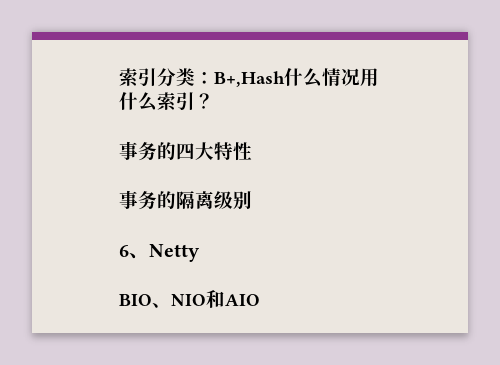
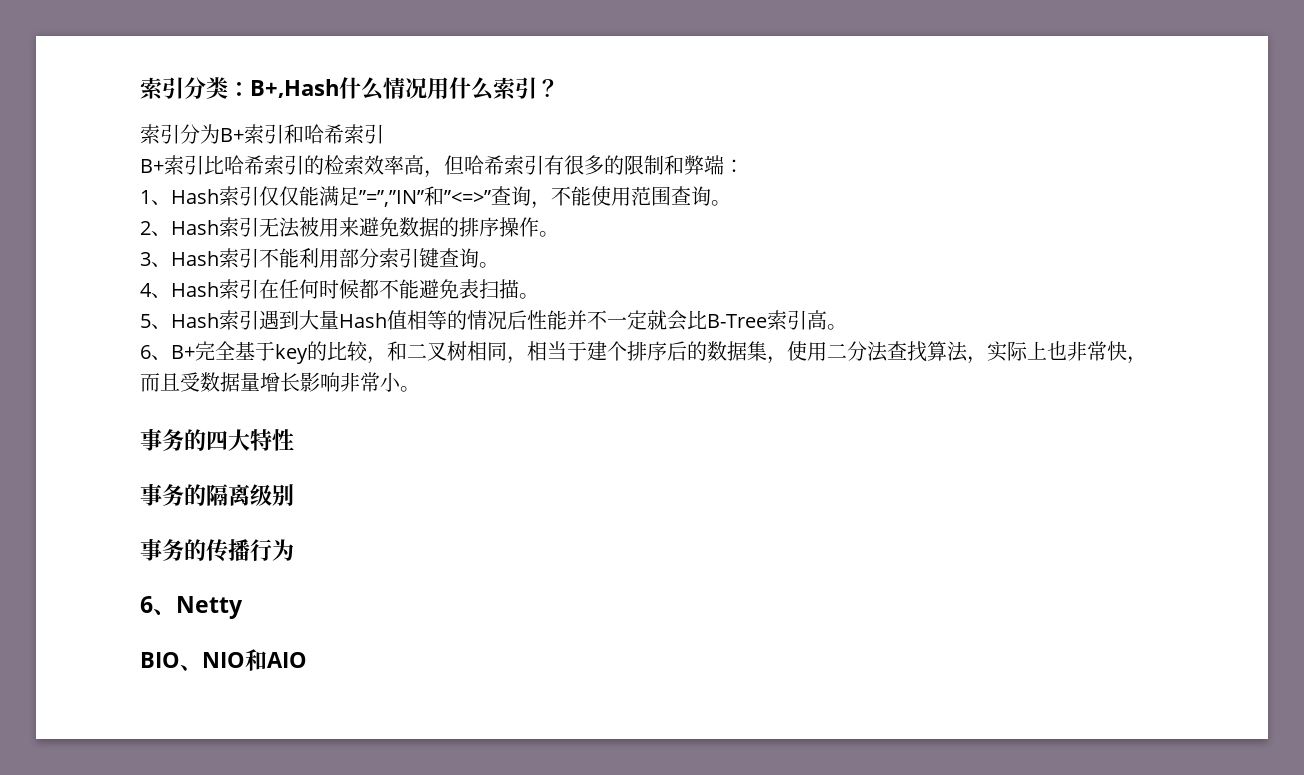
(214, 101) none -> [140,124,384,144] [140,155,744,178] [140,186,731,209] [140,217,559,238] [140,248,499,268] [140,279,539,299] [140,310,847,331] [140,341,1147,364] [140,372,420,392] // 索引分为B+索引和哈希索引 // B+索引比哈希索引的检索效率高，但哈希索引有很多的限制和弊端： // 1、Hash索引仅仅能满足”=”,”IN”和”<=>”查询，不能使用范围查询。 // 2、Hash索引无法被用来避免数据的排序操作。 // 3、Hash索引不能利用部分索引键查询。 // 4、Hash索引在任何时候都不能避免表扫描。 // 5、Hash索引遇到大量Hash值相等的情况后性能并不一定就会比B-Tree索引高。 // 6、B+完全基于key的比较，和二叉树相同，相当于建个排序后的数据集，使用二分法查找算法，实际上也非常快，而且受数据量增长影响非常小。
(252, 200) none -> [140,538,294,562] // 事务的传播行为

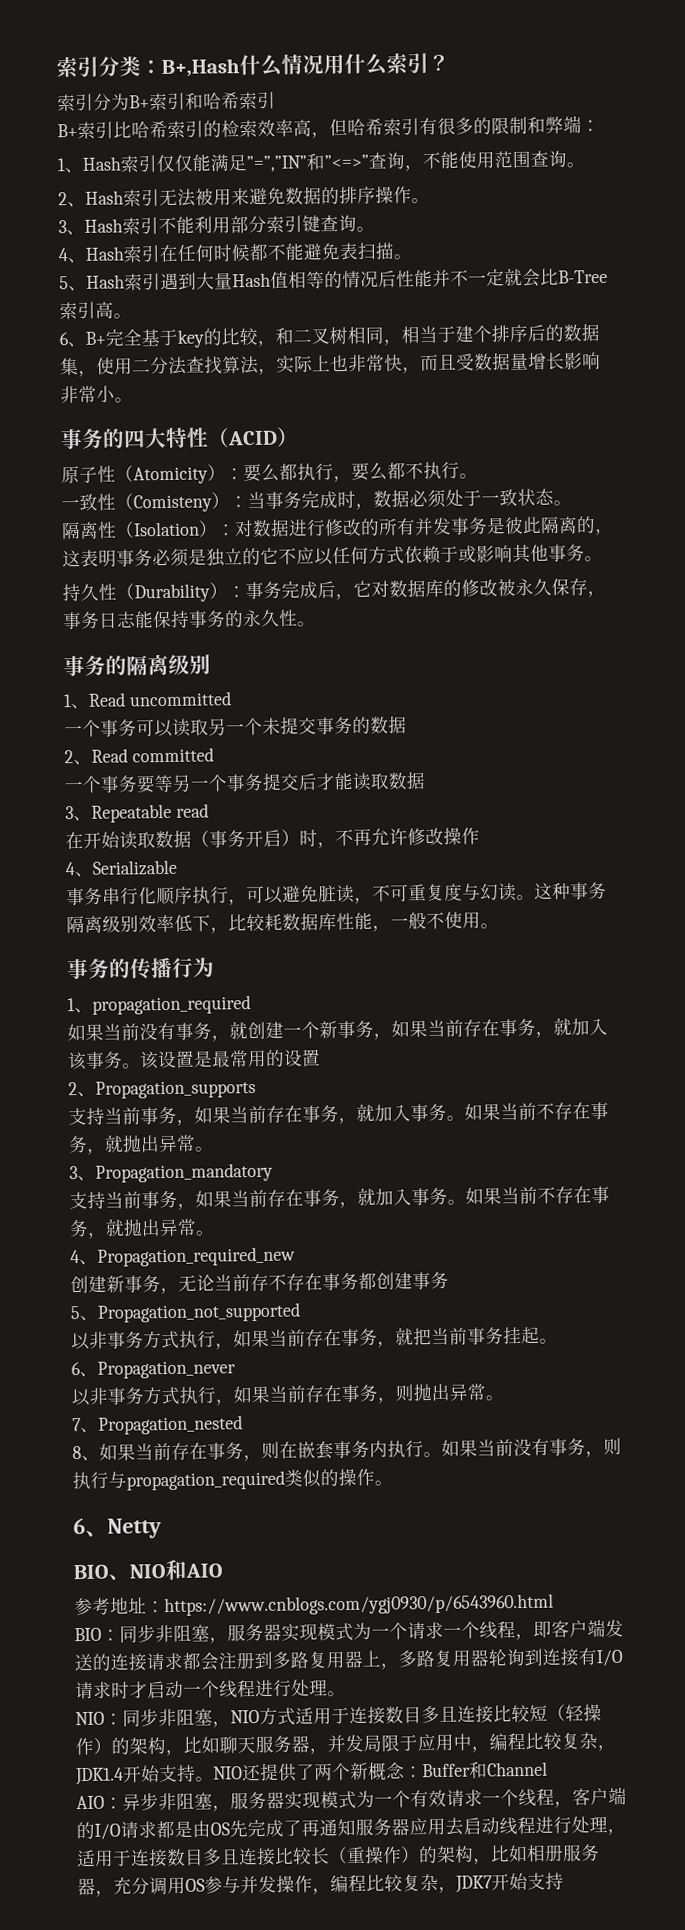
[140,483,294,506] [140,538,294,562] // 事务的隔离级别 // 事务的传播行为 -> [207,426,299,448] [61,461,478,485] [61,488,572,513] [61,516,614,540] [62,543,603,568] [62,578,606,603] [62,609,316,630] [63,653,211,677] [63,691,232,710] [64,715,407,738] [64,747,214,766] [64,771,426,794] [65,803,209,823] [65,827,480,850] [65,859,177,878] [66,882,607,906] [66,911,499,934] [66,957,215,980] [67,995,251,1015] [67,1017,608,1042] [67,1049,321,1071] [68,1079,256,1099] [68,1101,609,1126] [68,1134,214,1155] [69,1162,273,1183] [69,1185,610,1210] [69,1218,215,1239] [70,1246,296,1267] [70,1271,449,1295] [70,1302,301,1323] [71,1326,558,1351] [71,1360,236,1379] [71,1383,504,1407] [72,1415,243,1435] [72,1437,622,1462] [72,1468,393,1491] （ACID） // 原子性（Atomicity）：要么都执行，要么都不执行。 // 一致性（Comisteny）：当事务完成时，数据必须处于一致状态。 // 隔离性（Isolation）：对数据进行修改的所有并发事务是彼此隔离的，这表明事务必须是独立的它不应以任何方式依赖于或影响其他事务。 // 持久性（Durability）：事务完成后，它对数据库的修改被永久保存，事务日志能保持事务的永久性。 // 事务的隔离级别 // 1、Read uncommitted // 一个事务可以读取另一个未提交事务的数据 // 2、Read committed // 一个事务要等另一个事务提交后才能读取数据 // 3、Repeatable read // 在开始读取数据（事务开启）时，不再允许修改操作 // 4、Serializable // 事务串行化顺序执行，可以避免脏读，不可重复度与幻读。这种事务隔离级别效率低下，比较耗数据库性能，一般不使用。 // 事务的传播行为 // 1、propagation_required // 如果当前没有事务，就创建一个新事务，如果当前存在事务，就加入该事务。该设置是最常用的设置 // 2、Propagation_supports // 支持当前事务，如果当前存在事务，就加入事务。如果当前不存在事务，就抛出异常。 // 3、Propagation_mandatory // 支持当前事务，如果当前存在事务，就加入事务。如果当前不存在事务，就抛出异常。 // 4、Propagation_required_new // 创建新事务，无论当前存不存在事务都创建事务 // 5、Propagation_not_supported // 以非事务方式执行，如果当前存在事务，就把当前事务挂起。 // 6、Propagation_never // 以非事务方式执行，如果当前存在事务，则抛出异常。 // 7、Propagation_nested // 8、如果当前存在事务，则在嵌套事务内执行。如果当前没有事务，则执行与propagation_required类似的操作。
(307, 660) none -> [74,1593,554,1617] [74,1619,624,1644] [74,1648,623,1672] [75,1679,346,1700] [75,1704,602,1728] [75,1732,616,1757] [75,1761,548,1786] [76,1786,627,1812] [76,1816,626,1840] [77,1844,600,1868] [77,1872,564,1897] // 参考地址：https://www.cnblogs.com/ygj0930/p/6543960.html // BIO：同步非阻塞，服务器实现模式为一个请求一个线程，即客户端发送的连接请求都会注册到多路复用器上，多路复用器轮询到连接有I/O请求时才启动一个线程进行处理。 // NIO：同步非阻塞，NIO方式适用于连接数目多且连接比较短（轻操作）的架构，比如聊天服务器，并发局限于应用中，编程比较复杂，JDK1.4开始支持。NIO还提供了两个新概念：Buffer和Channel // AIO：异步非阻塞，服务器实现模式为一个有效请求一个线程，客户端的I/O请求都是由OS先完成了再通知服务器应用去启动线程进行处理，适用于连接数目多且连接比较长（重操作）的架构，比如相册服务器，充分调用OS参与并发操作，编程比较复杂，JDK7开始支持

